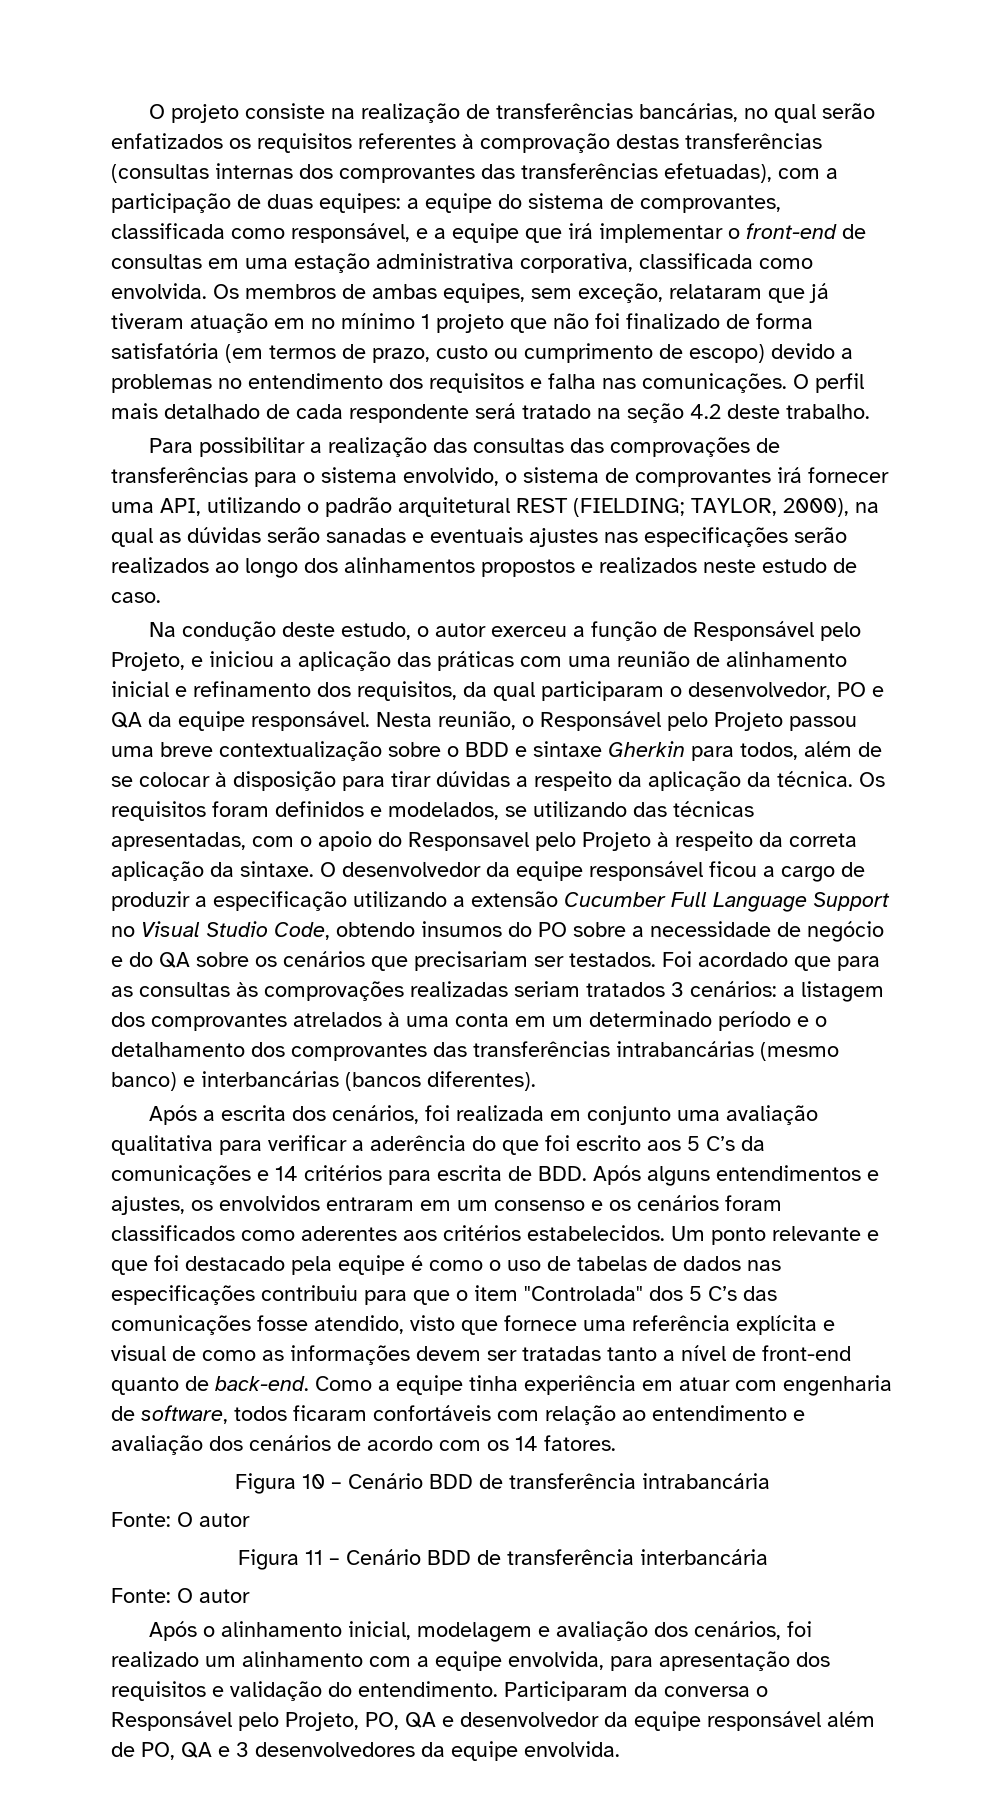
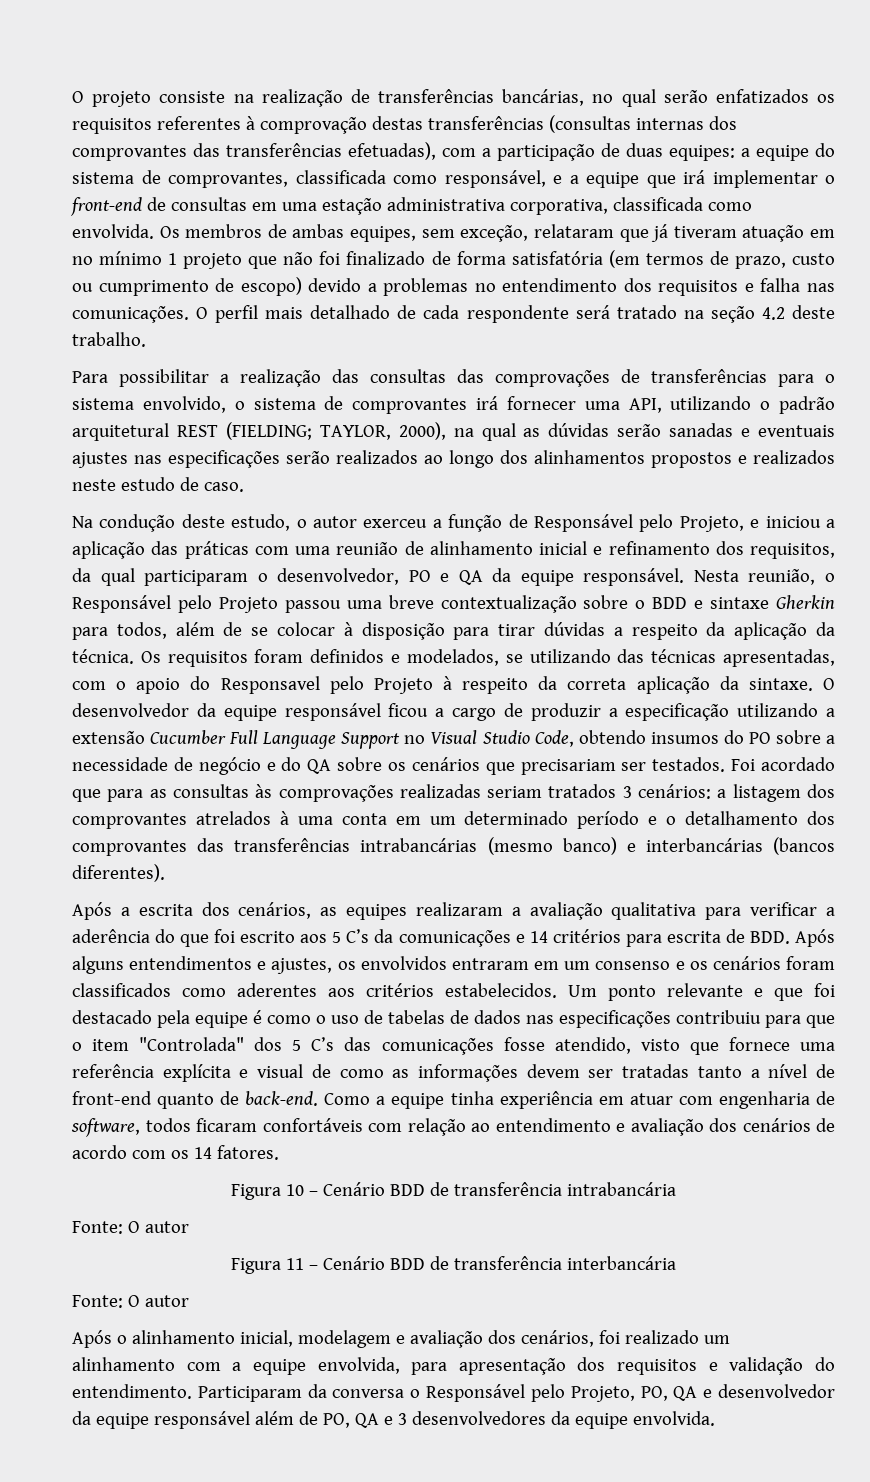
[424,1105,720,1125] foi realizada em conjunto uma -> [320,902,521,920] as equipes realizaram a

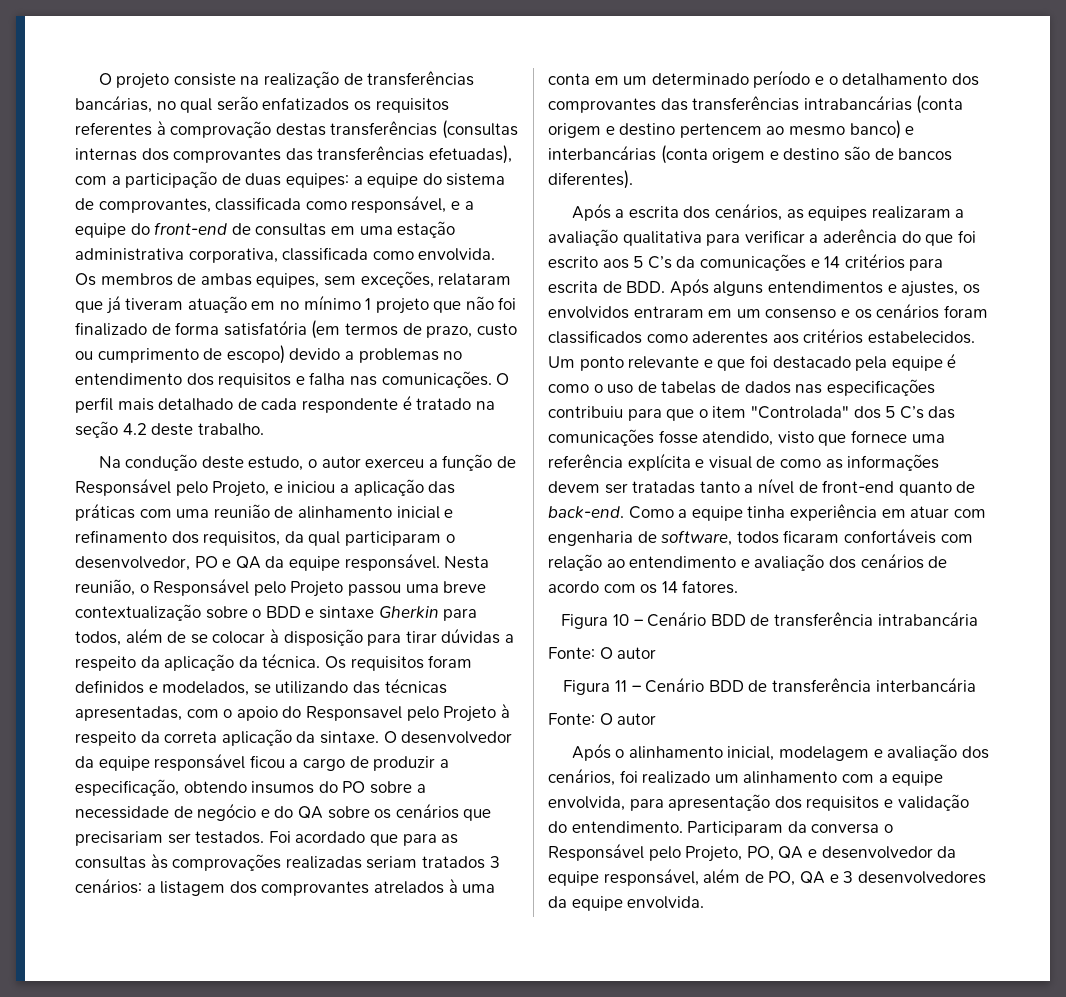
[646,170,835,188] que irá implementar o -> [130,223,150,235] do
[460,225,529,242] exceção, -> [360,271,434,288] exceções,
[575,305,610,319] será -> [402,395,412,410] é
[72,369,835,387] [72,396,835,414] [72,422,835,441] [72,450,835,468] [72,477,244,492] // Para possibilitar a realização das consultas das comprovações de transferências para o sistema envolvido, o sistema de comprovantes irá fornecer uma API, utilizando o padrão arquitetural REST (FIELDING; TAYLOR, 2000), na qual as dúvidas serão sanadas e eventuais ajustes nas especificações serão realizados ao longo dos alinhamentos propostos e realizados neste estudo de caso. -> (264, 429) none
[625,703,835,721] [72,730,574,749] especificação utilizando a extensão Cucumber Full Language Support no Visual Studio Code, -> [75,779,179,796] especificação,
[487,837,835,855] (mesmo banco) e interbancárias (bancos -> [916,95,964,114] [548,120,915,139] [548,145,953,164] (conta origem e destino pertencem ao mesmo banco) e interbancárias (conta origem e destino são de bancos
[153,1411,250,1429] responsável -> [603,868,699,886] responsável,

